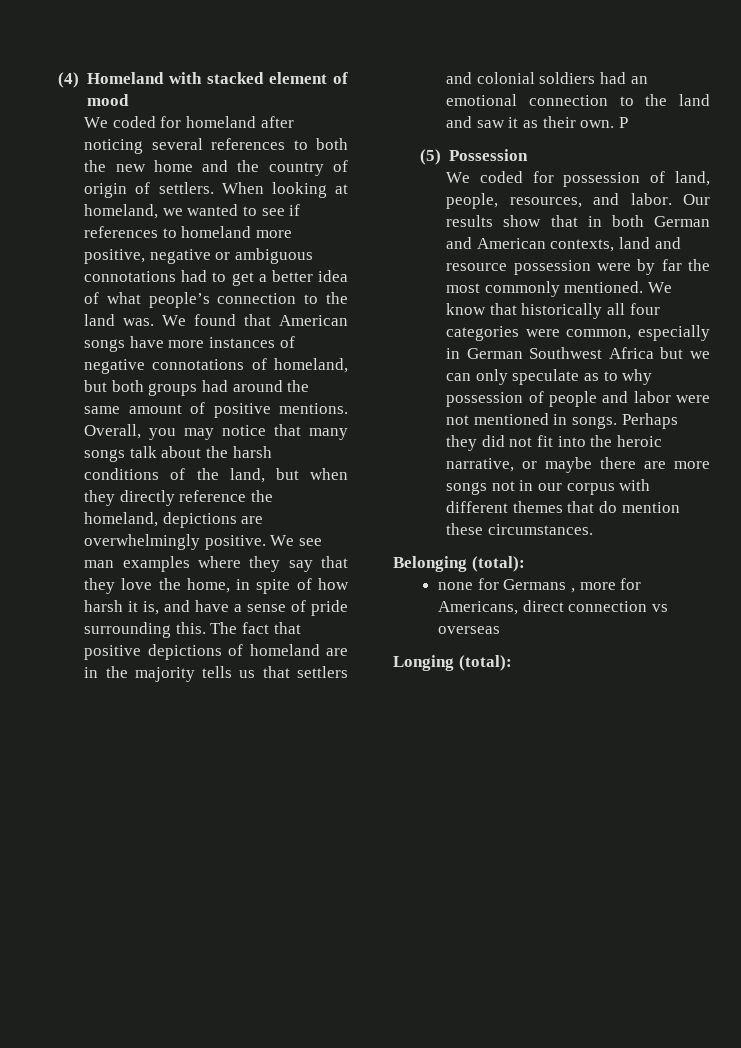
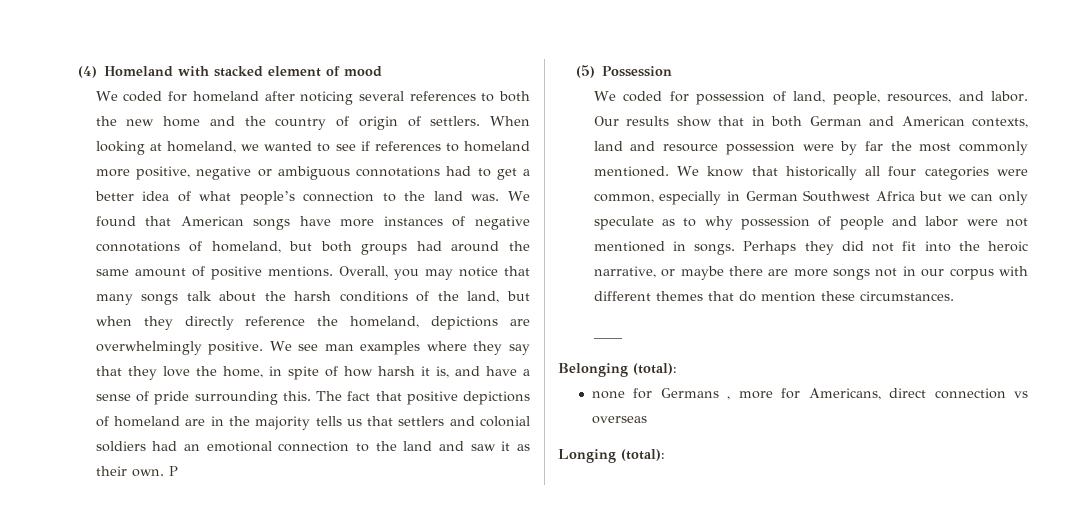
(593, 529) none -> [593,337,622,339] // ____

